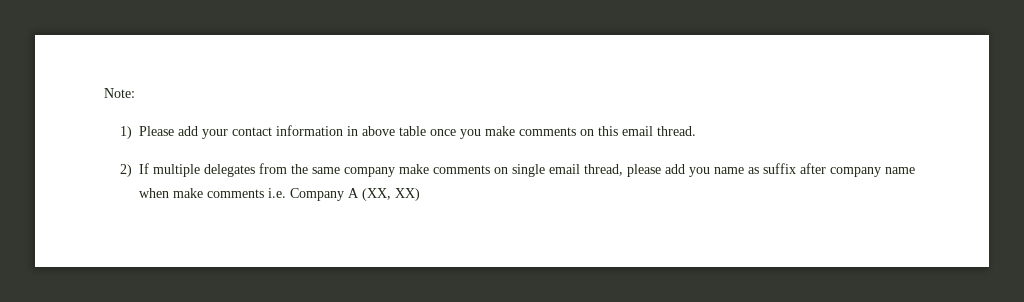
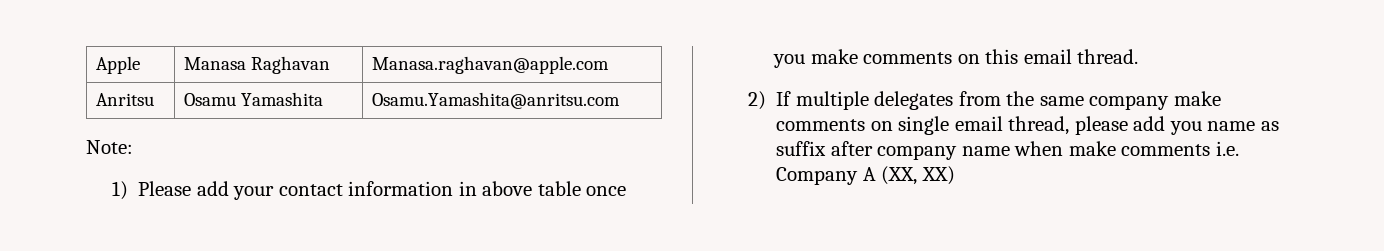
(104, 93) none -> [96,56,141,74] [184,56,331,74] [372,56,610,74] [96,93,155,106] [184,92,324,106] [372,92,621,109] Apple | Manasa Raghavan | Manasa.raghavan@apple.com // Anritsu | Osamu Yamashita | Osamu.Yamashita@anritsu.com //

